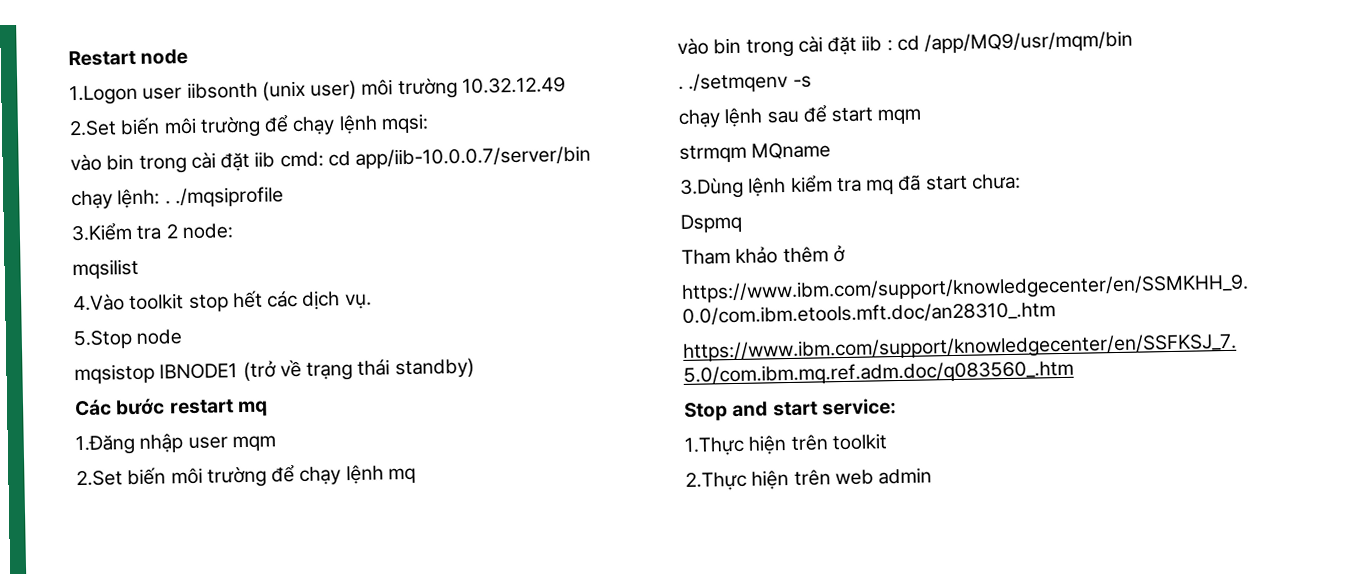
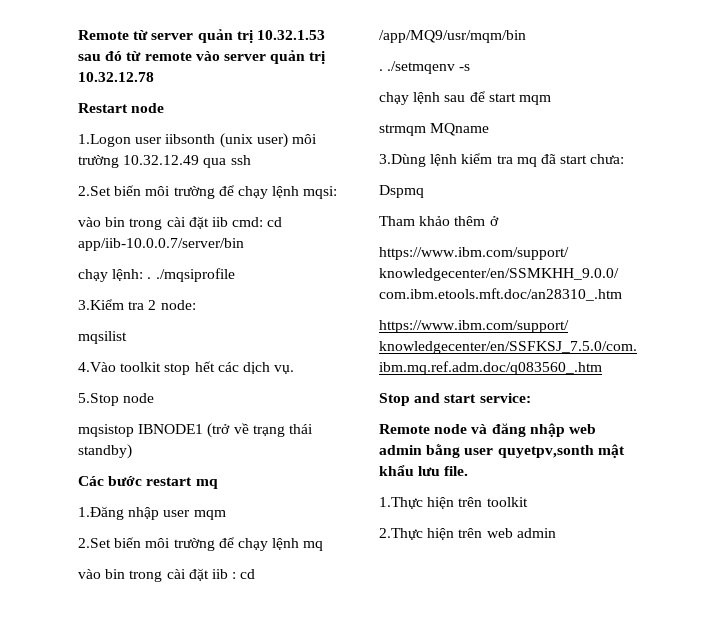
(68, 58) none -> [78,29,325,43] [78,50,327,64] [78,72,154,82] Remote từ server quản trị 10.32.1.53 sau đó từ remote vào server quản trị 10.32.12.78 //
(566, 85) none -> [203,155,251,168] qua ssh
(897, 407) none -> [379,423,596,437] [379,444,625,458] [379,465,469,476] // Remote node và đăng nhập web admin bằng user quyetpv,sonth mật khẩu lưu file.

